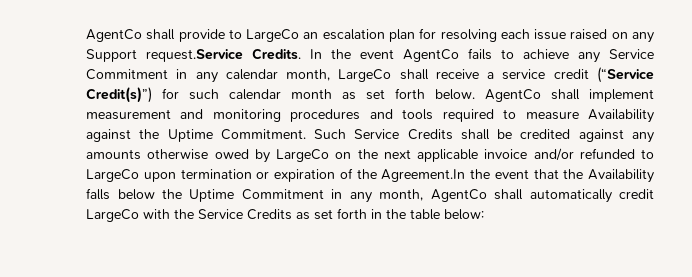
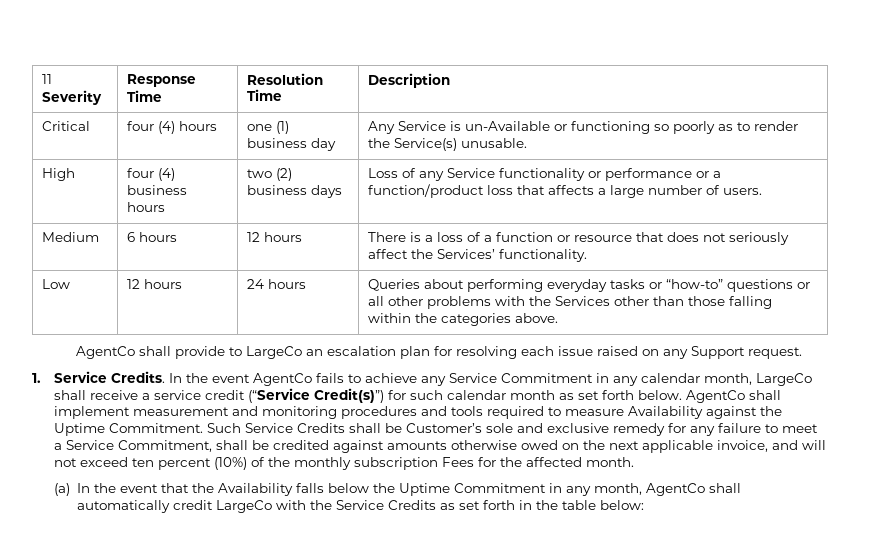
(86, 35) none -> [42,74,53,84] [42,90,103,105] [127,74,197,87] [127,90,163,102] [247,73,324,85] [247,89,283,101] [368,73,451,88] [42,121,91,131] [127,121,218,134] [247,121,290,134] [247,138,337,151] [368,121,799,134] [368,138,528,151] [42,168,76,181] [127,168,176,181] [127,185,188,195] [127,202,166,212] [247,168,293,181] [247,185,343,198] [368,168,722,181] [368,184,763,198] [42,232,100,242] [127,232,178,242] [247,232,303,242] [368,232,790,245] [368,249,588,262] [42,279,71,289] [127,279,183,289] [247,279,307,289] [368,279,811,292] [368,296,773,309] [368,313,559,326] 11 Severity | Response Time | Resolution Time | Description // Critical | four (4) hours | one (1) business day | Any Service is un-Available or functioning so poorly as to render the Service(s) unusable. // High | four (4) business hours | two (2) business days | Loss of any Service functionality or performance or a function/product loss that affects a large number of users. // Medium | 6 hours | 12 hours | There is a loss of a function or resource that does not seriously affect the Services’ functionality. // Low | 12 hours | 24 hours | Queries about performing everyday tasks or “how-to” questions or all other problems with the Services other than those falling within the categories above. //
[146,49,244,62] request.Service -> [748,347,803,359] [32,371,108,383] request. // 1. Service
(513, 134) none -> [406,423,819,436] [54,440,270,452] Customer’s sole and exclusive remedy for any failure to meet a Service Commitment, shall be
[631,132,654,143] any -> (385, 446) none
[254,149,330,163] by LargeCo -> (559, 445) none
[484,148,654,161] [86,168,466,182] invoice and/or refunded to LargeCo upon termination or expiration of the Agreement.In -> [717,440,827,452] [54,457,635,470] [54,483,90,496] invoice, and will not exceed ten percent (10%) of the monthly subscription Fees for the affected month. // (a) In

